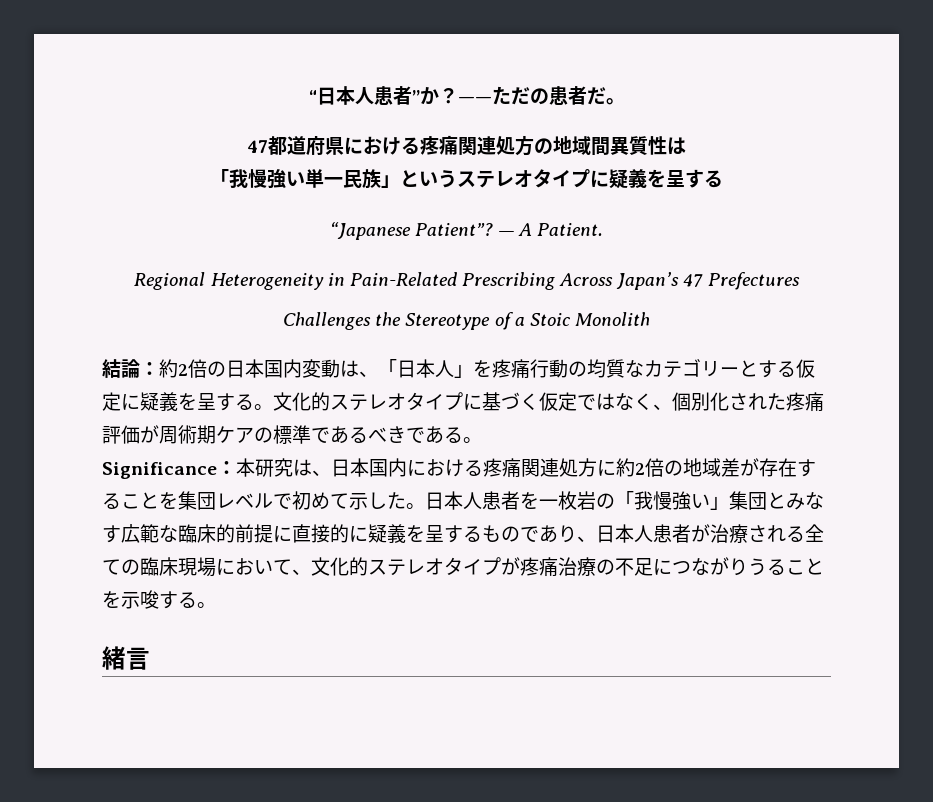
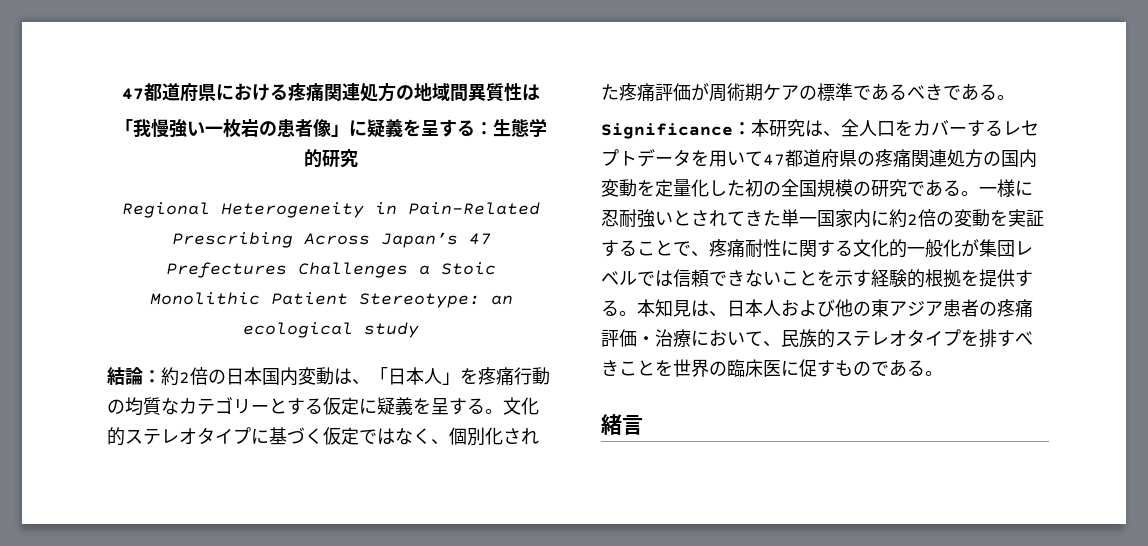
[308,86,625,105] “日本人患者”か？——ただの患者だ。 // -> (122, 94) none
[305,169,723,189] [330,222,603,240] 単一民族」というステレオタイプに疑義を呈する // “Japanese Patient”? — A Patient. -> [205,118,547,138] [304,149,358,168] 一枚岩の患者像」に疑義を呈する：生態学的研究
[283,312,650,330] // Challenges the Stereotype of a Stoic Monolith -> [298,262,496,278] [149,292,513,308] [243,322,419,338] Challenges a Stoic Monolithic Patient Stereotype: an ecological study
[331,458,816,478] [102,491,824,510] [102,524,824,543] [102,557,216,577] 日本国内における疼痛関連処方に約2倍の地域差が存在することを集団レベルで初めて示した。日本人患者を一枚岩の「我慢強い」集団とみなす広範な臨床的前提に直接的に疑義を呈するものであり、日本人患者が治療される全ての臨床現場 -> [841,119,1039,137] [601,149,1037,168] [601,179,1033,197] [601,209,1044,228] [601,239,1033,258] [601,269,1033,288] [601,299,1033,318] [601,329,691,347] 全人口をカバーするレセプトデータを用いて47都道府県の疼痛関連処方の国内変動を定量化した初の全国規模の研究である。一様に忍耐強いとされてきた単一国家内に約2倍の変動を実証することで、疼痛耐性に関する文化的一般化が集団レベルでは信頼できないことを示す経験的根拠を提供する。本知見は、日本人および他の東アジア患者の疼痛評価・治療
[311,557,824,577] [102,590,178,609] 文化的ステレオタイプが疼痛治療の不足につながりうることを示唆す -> [781,329,1033,348] [601,359,907,377] 民族的ステレオタイプを排すべきことを世界の臨床医に促すものであ

